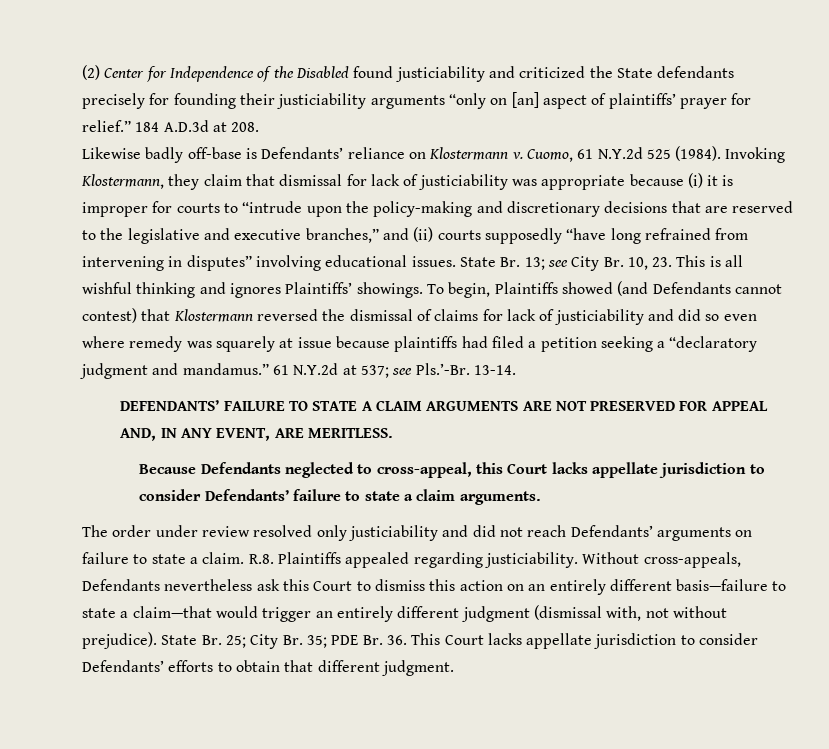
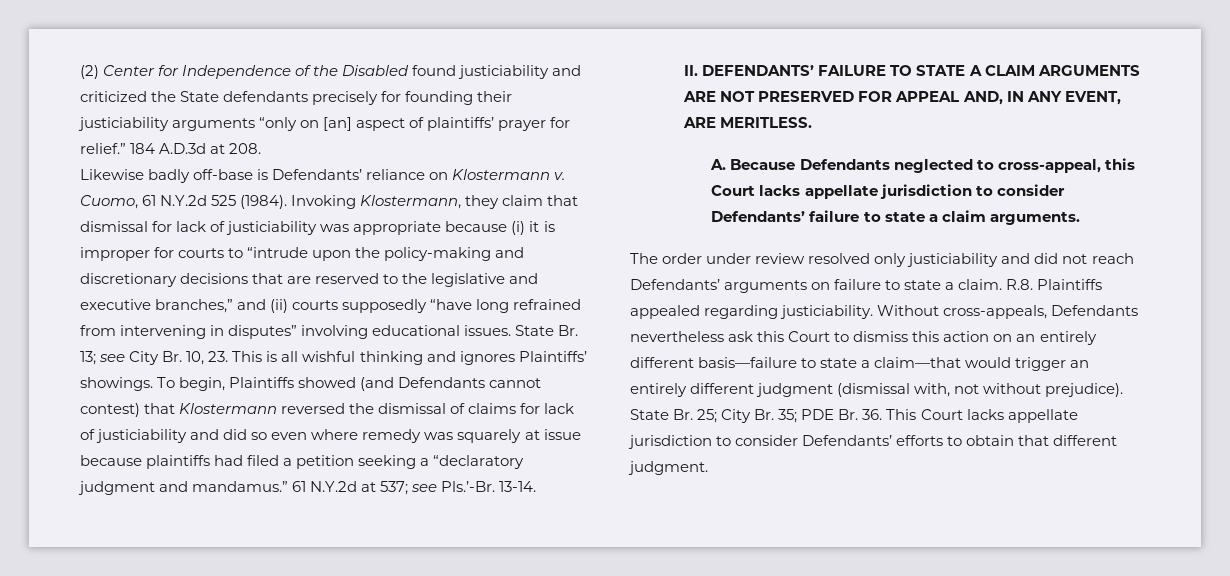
(516, 370) none -> [684,65,699,76] II.
(393, 433) none -> [710,159,727,170] A.

